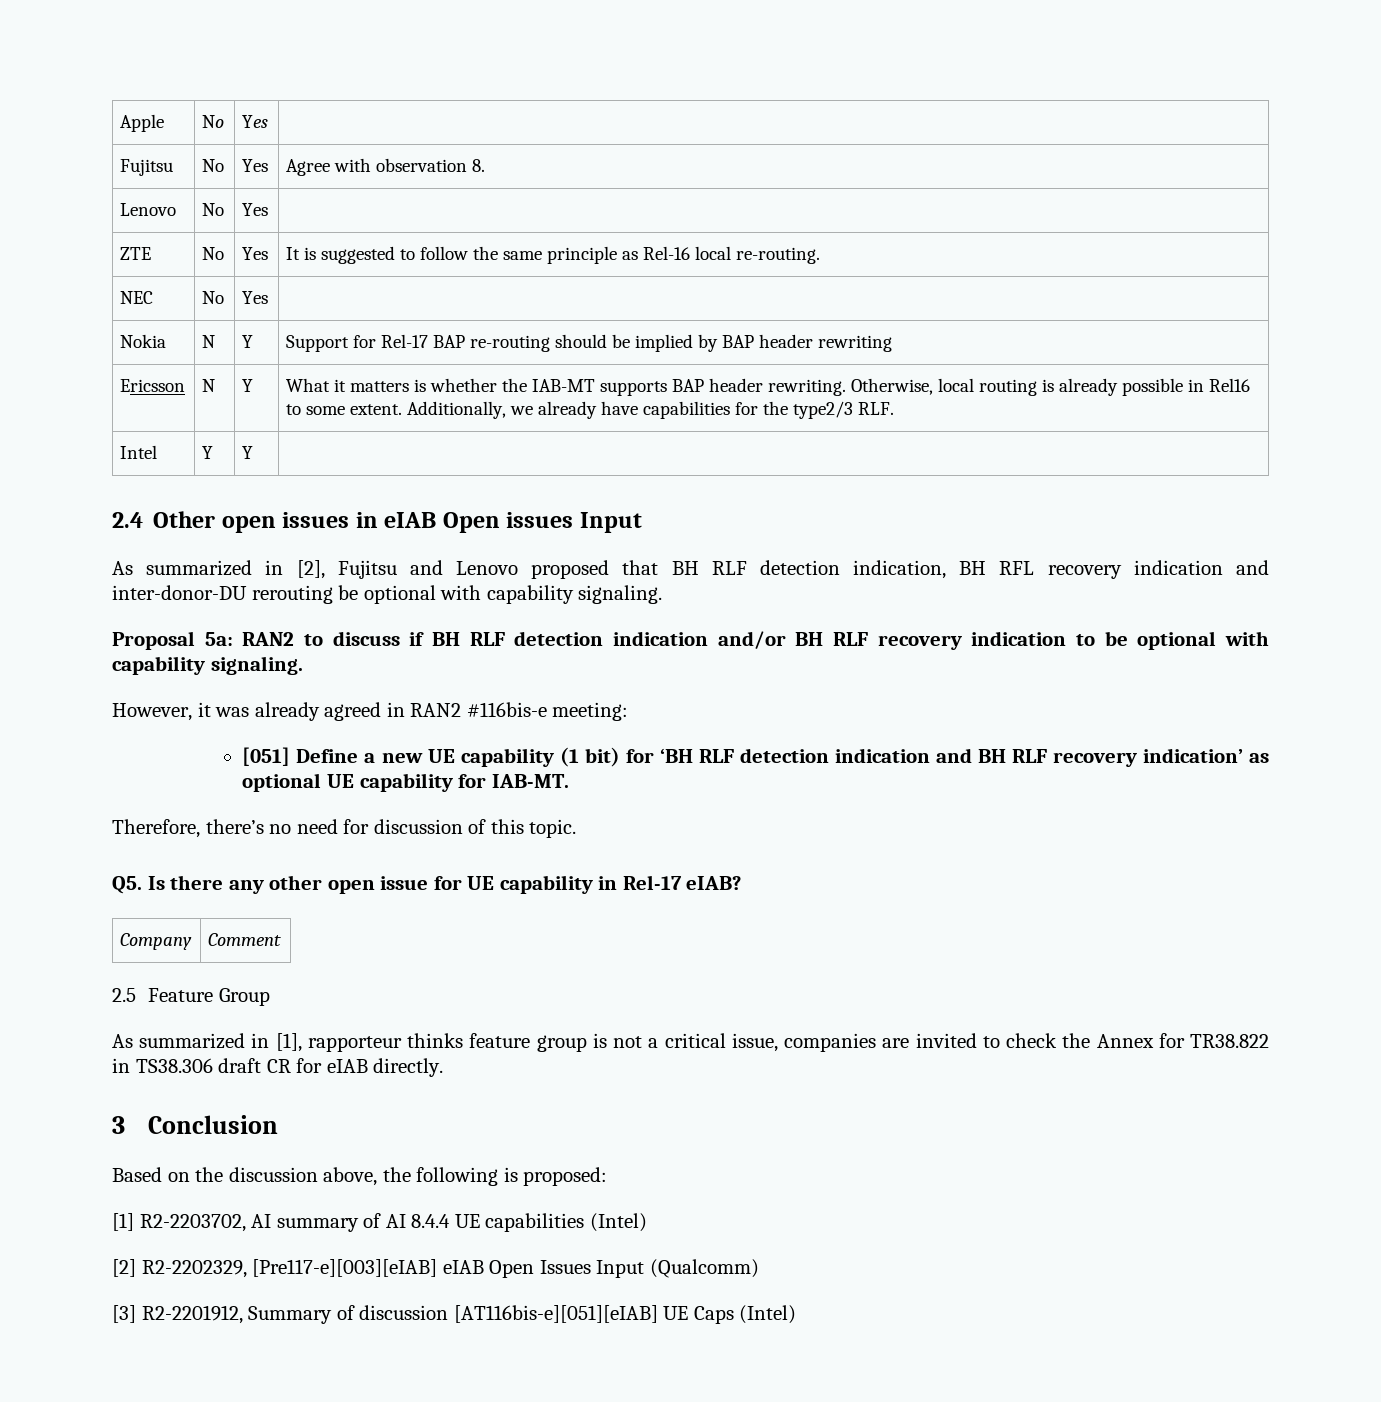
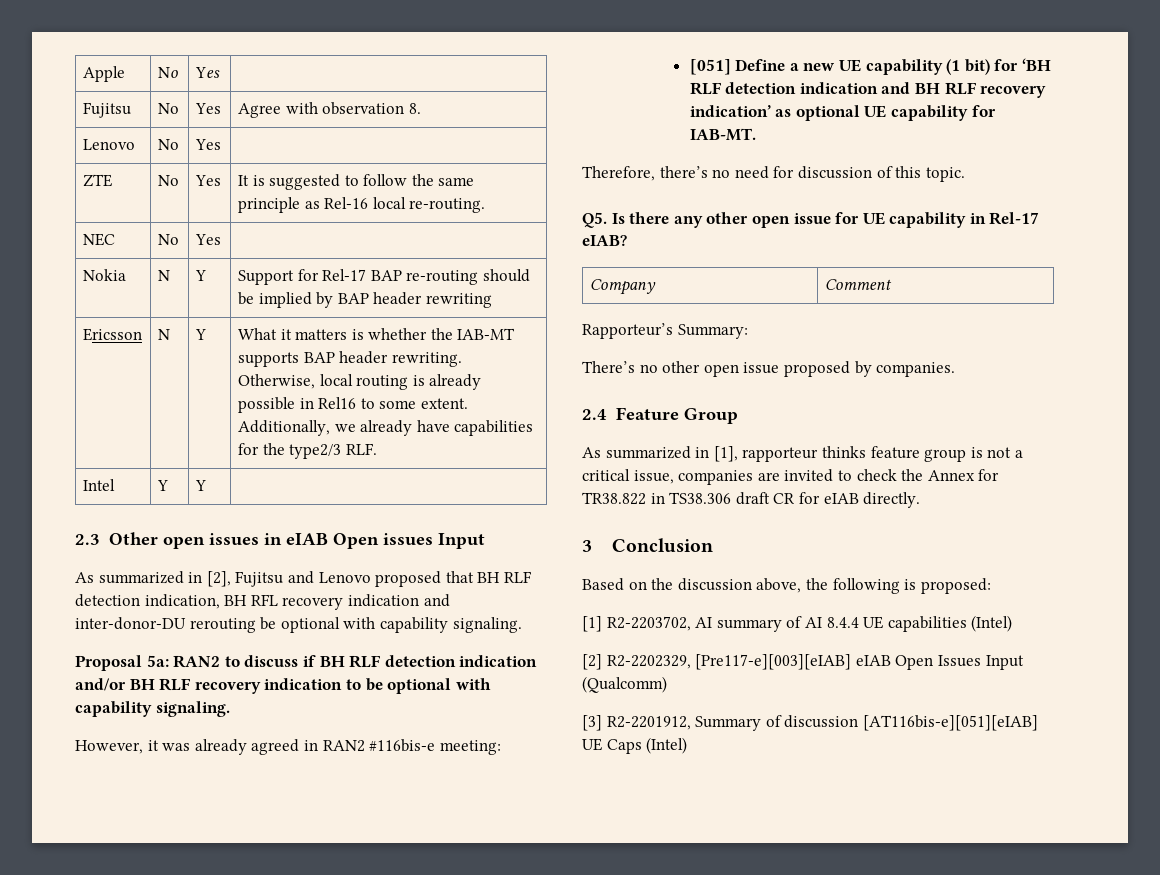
[112,512,143,528] 2.4 -> [75,534,100,545] 2.3
[112,988,136,1002] 2.5 -> [582,323,748,339] [582,361,956,377] [582,409,607,420] Rapporteur’s Summary: // There’s no other open issue proposed by companies. // 2.4

